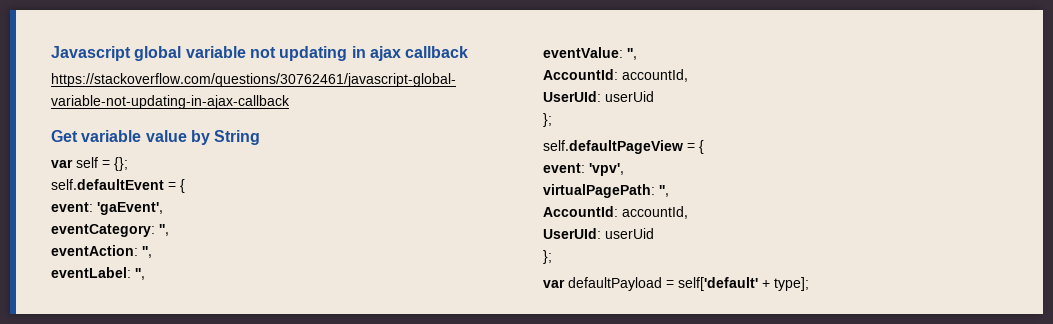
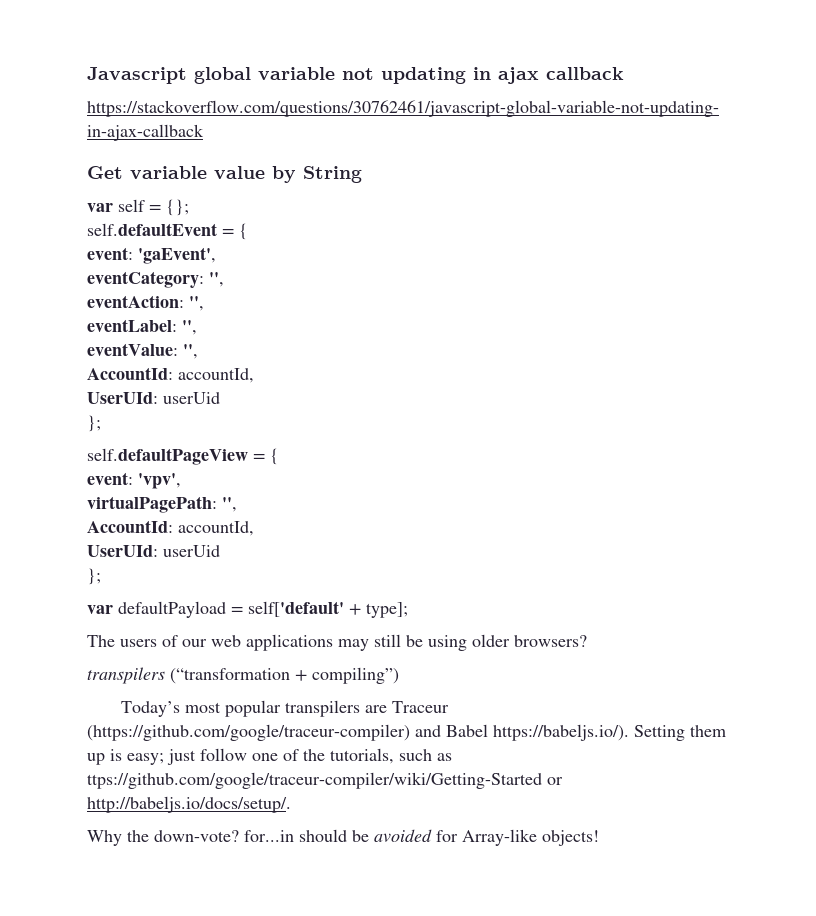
(809, 284) none -> [87,634,587,651] [87,667,399,684] [121,700,450,717] [87,724,726,741] [87,748,452,765] [87,772,563,789] [87,796,291,813] [87,829,599,846] // The users of our web applications may still be using older browsers? // transpilers (“transformation + compiling”) // Today’s most popular transpilers are Traceur (https://github.com/google/traceur-compiler) and Babel https://babeljs.io/). Setting them up is easy; just follow one of the tutorials, such as ttps://github.com/google/traceur-compiler/wiki/Getting-Started or http://babeljs.io/docs/setup/. // Why the down-vote? for...in should be avoided for Array-like objects!

